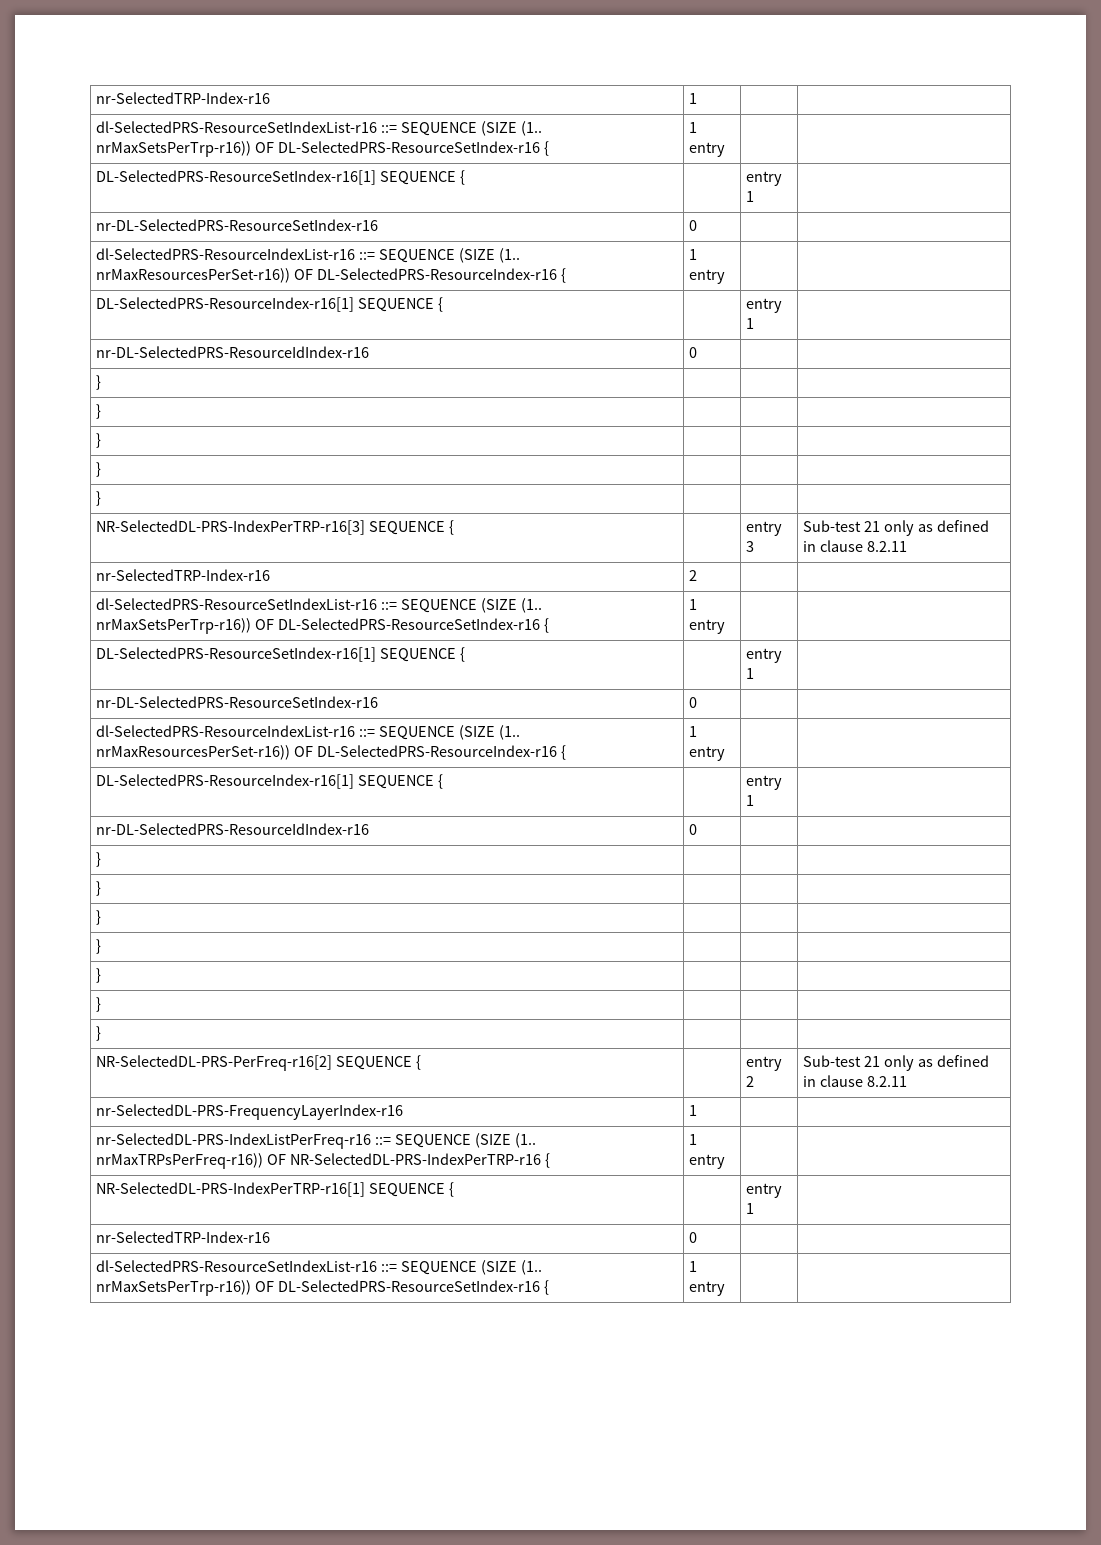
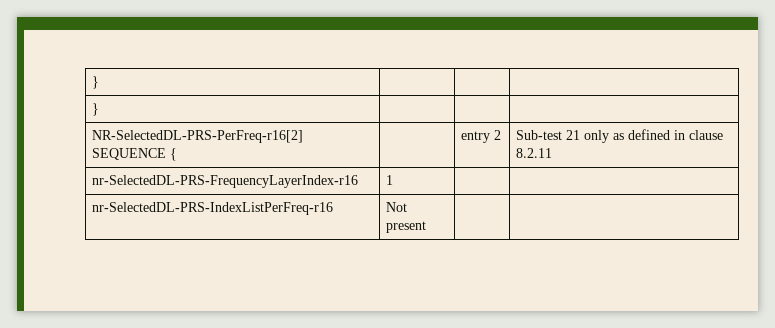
[96,92,271,104] [689,93,698,104] [96,121,543,136] [96,141,550,157] [689,122,698,133] [689,142,726,157] [96,170,466,185] [746,171,783,186] [746,191,755,202] [96,219,379,231] [689,220,698,231] [96,248,521,263] [96,268,567,283] [689,249,698,260] [689,269,726,284] [96,297,444,312] [746,298,783,313] [746,318,755,329] [96,346,370,358] [689,347,698,358] [96,375,102,390] [96,404,102,419] [96,433,102,448] [96,462,102,477] [96,491,102,506] [96,520,455,535] [746,521,783,536] [746,541,755,552] [803,520,990,536] [803,540,908,552] [96,569,271,581] [689,570,698,581] [96,598,543,613] [96,618,550,634] [689,599,698,610] [689,619,726,634] [96,647,466,662] [746,648,783,663] [746,668,755,679] [96,696,379,708] [689,697,698,708] [96,725,521,740] [96,745,567,760] [689,726,698,737] [689,746,726,761] [96,774,444,789] [746,775,783,790] [746,795,755,806] [96,823,370,835] [689,824,698,835] [96,852,102,867] [96,881,102,896] [96,910,102,925] [96,939,102,954] [96,968,102,983] nr-SelectedTRP-Index-r16 | 1 | | // dl-SelectedPRS-ResourceSetIndexList-r16 ::= SEQUENCE (SIZE (1.. nrMaxSetsPerTrp-r16)) OF DL-SelectedPRS-ResourceSetIndex-r16 { | 1 entry | | // DL-SelectedPRS-ResourceSetIndex-r16[1] SEQUENCE { | | entry 1 | // nr-DL-SelectedPRS-ResourceSetIndex-r16 | 0 | | // dl-SelectedPRS-ResourceIndexList-r16 ::= SEQUENCE (SIZE (1.. nrMaxResourcesPerSet-r16)) OF DL-SelectedPRS-ResourceIndex-r16 { | 1 entry | | // DL-SelectedPRS-ResourceIndex-r16[1] SEQUENCE { | | entry 1 | // nr-DL-SelectedPRS-ResourceIdIndex-r16 | 0 | | // } | | | // } | | | // } | | | // } | | | // } | | | // NR-SelectedDL-PRS-IndexPerTRP-r16[3] SEQUENCE { | | entry 3 | Sub-test 21 only as defined in clause 8.2.11 // nr-SelectedTRP-Index-r16 | 2 | | // dl-SelectedPRS-ResourceSetIndexList-r16 ::= SEQUENCE (SIZE (1.. nrMaxSetsPerTrp-r16)) OF DL-SelectedPRS-ResourceSetIndex-r16 { | 1 entry | | // DL-SelectedPRS-ResourceSetIndex-r16[1] SEQUENCE { | | entry 1 | // nr-DL-SelectedPRS-ResourceSetIndex-r16 | 0 | | // dl-SelectedPRS-ResourceIndexList-r16 ::= SEQUENCE (SIZE (1.. nrMaxResourcesPerSet-r16)) OF DL-SelectedPRS-ResourceIndex-r16 { | 1 entry | | // DL-SelectedPRS-ResourceIndex-r16[1] SEQUENCE { | | entry 1 | // nr-DL-SelectedPRS-ResourceIdIndex-r16 | 0 | | // } | | | // } | | | // } | | | // } | | | // } | | | // -> (92, 82) none
[375,1133,537,1148] [96,1153,551,1169] [689,1134,698,1145] [689,1154,726,1169] [96,1182,455,1197] [746,1183,783,1198] [746,1203,755,1214] [96,1231,271,1243] [689,1232,698,1243] [96,1260,543,1275] [96,1280,550,1296] [689,1261,698,1272] [689,1281,726,1296] ::= SEQUENCE (SIZE (1.. nrMaxTRPsPerFreq-r16)) OF NR-SelectedDL-PRS-IndexPerTRP-r16 { | 1 entry | | // NR-SelectedDL-PRS-IndexPerTRP-r16[1] SEQUENCE { | | entry 1 | // nr-SelectedTRP-Index-r16 | 0 | | // dl-SelectedPRS-ResourceSetIndexList-r16 ::= SEQUENCE (SIZE (1.. nrMaxSetsPerTrp-r16)) OF DL-SelectedPRS-ResourceSetIndex-r16 { | 1 entry -> [386,202,408,212] [386,221,427,233] | Not present

